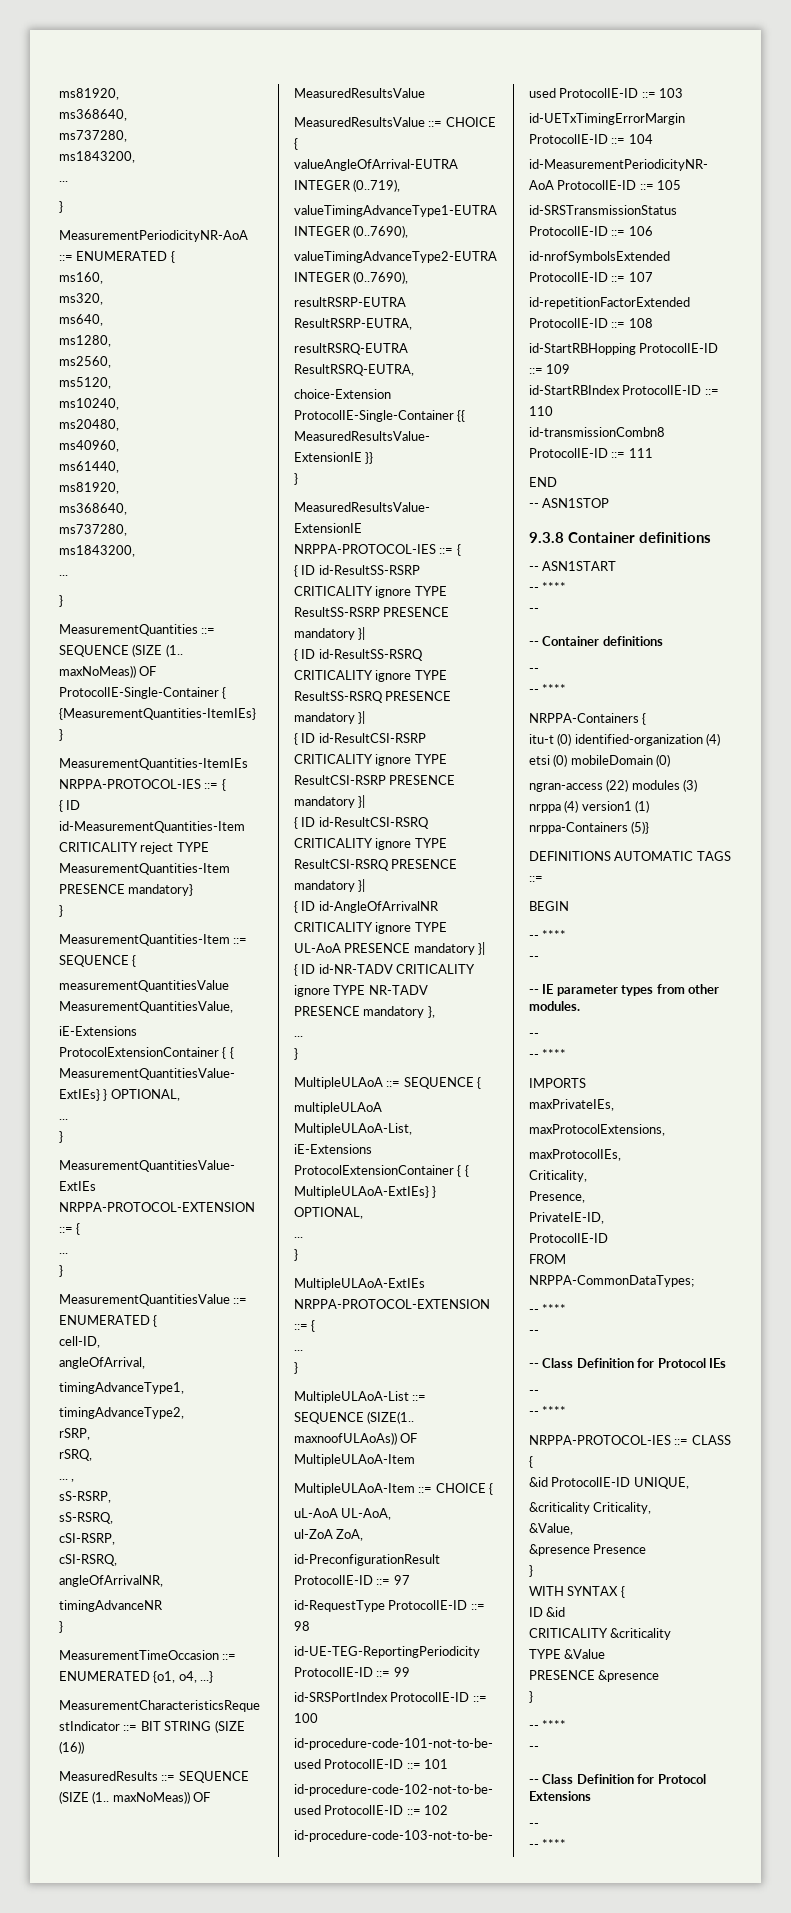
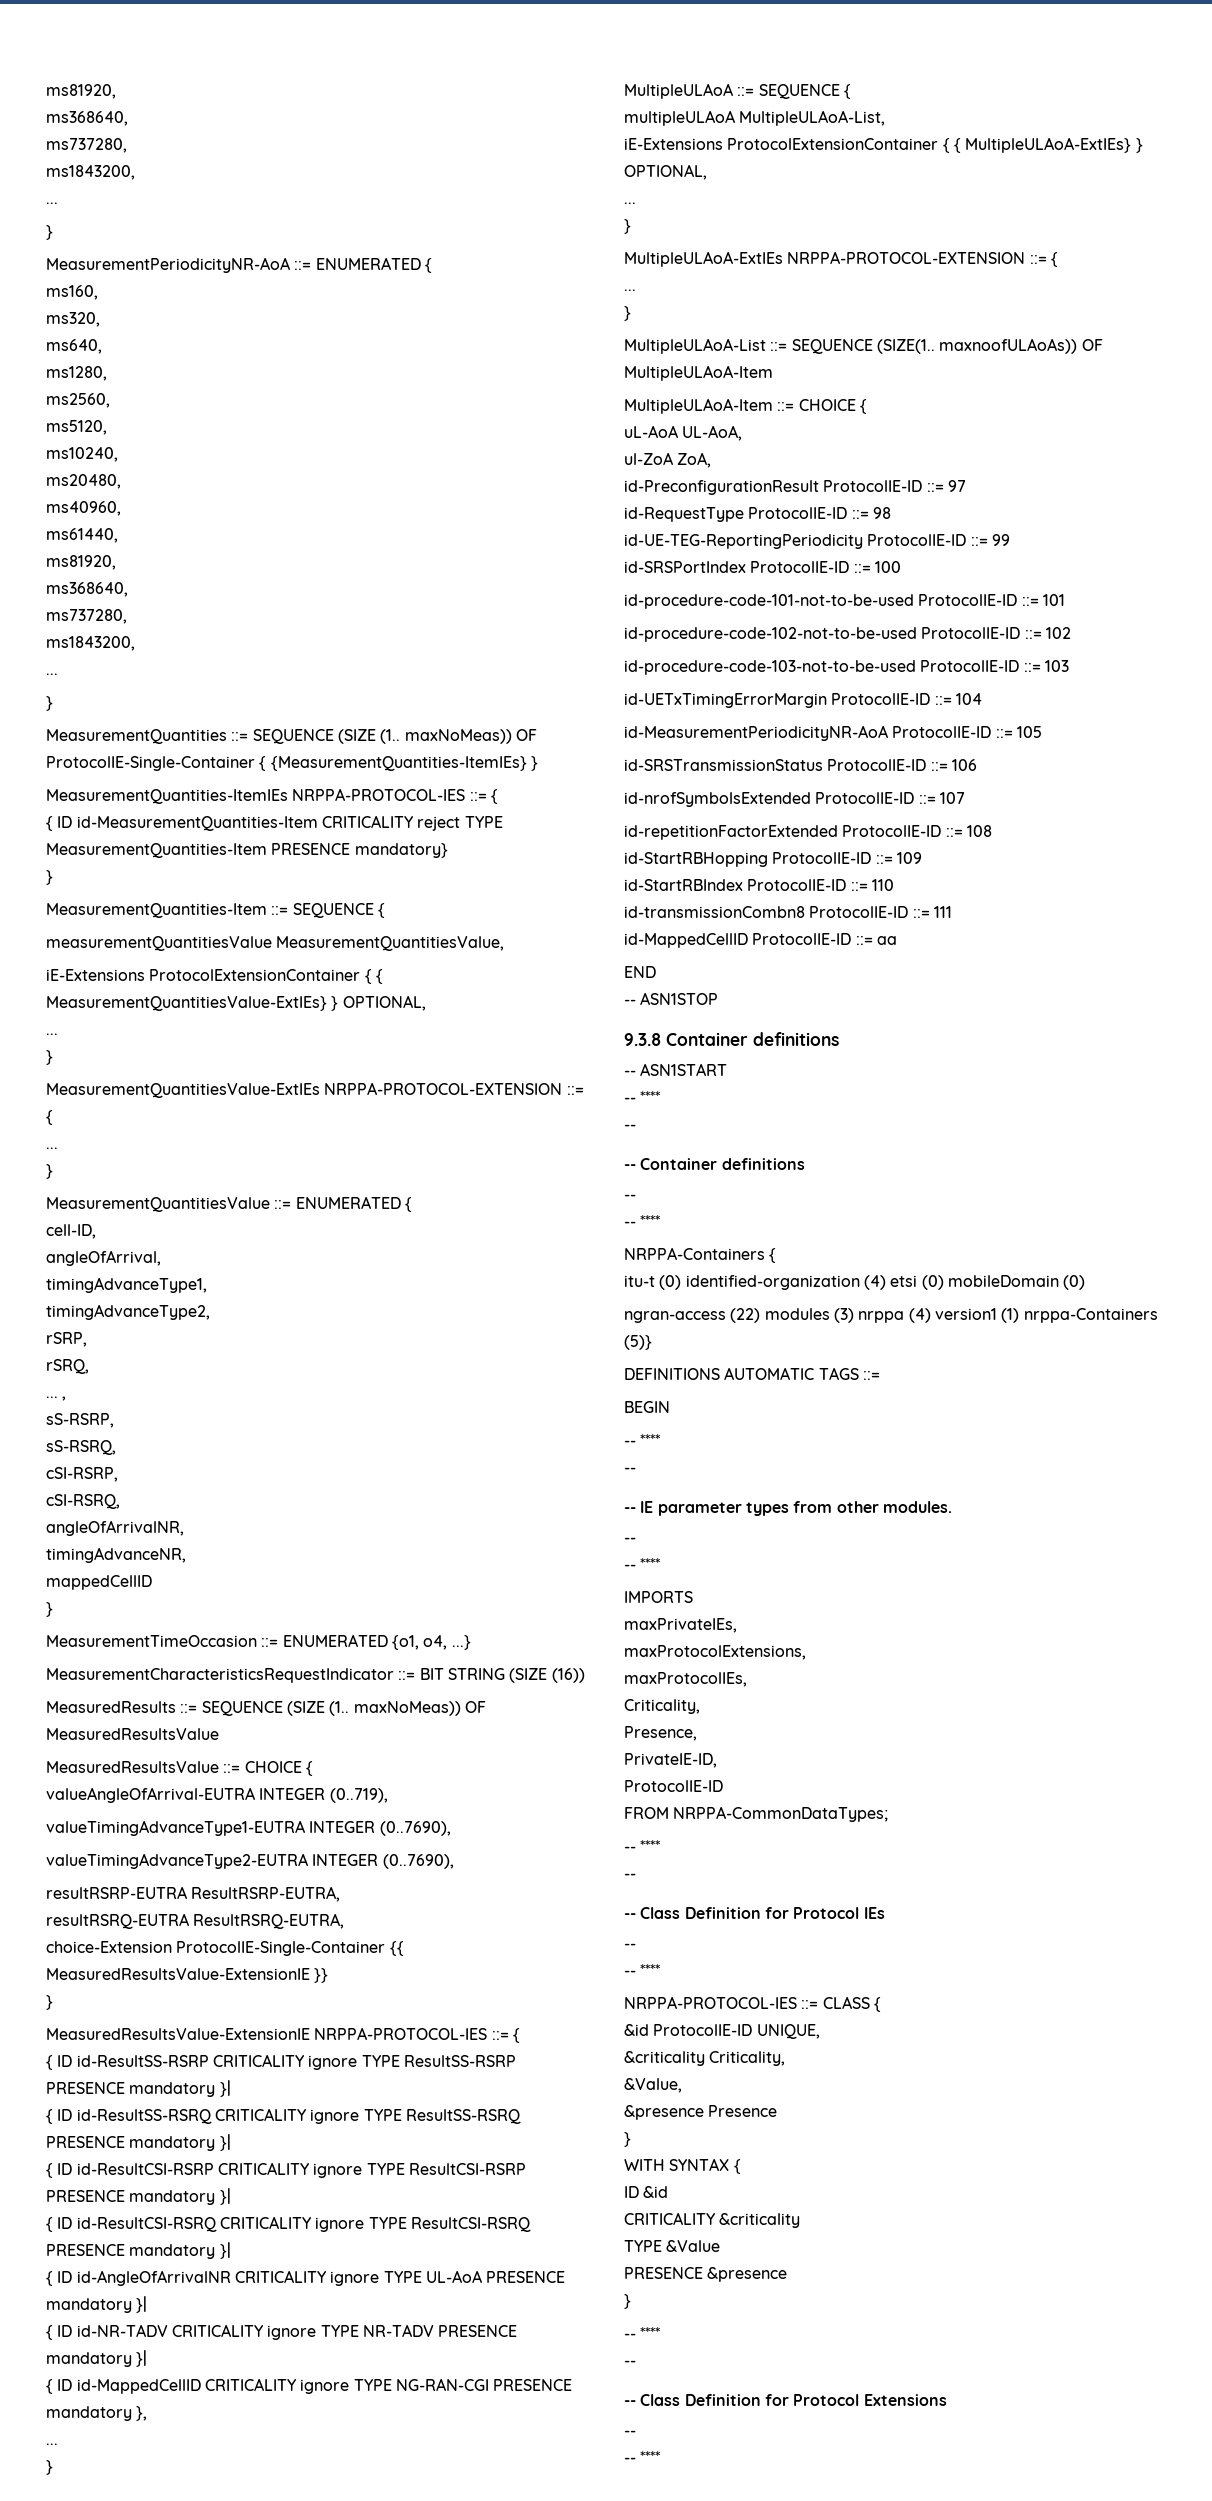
[59,1600,163,1612] timingAdvanceNR -> [46,1547,186,1563] [46,1575,152,1590] timingAdvanceNR, // mappedCellID
(425, 1012) none -> [136,2350,148,2367] [46,2378,573,2394] [46,2406,132,2421] }| // { ID id-MappedCellID CRITICALITY ignore TYPE NG-RAN-CGI PRESENCE mandatory
(653, 453) none -> [624,933,897,948] // id-MappedCellID ProtocolIE-ID ::= aa

